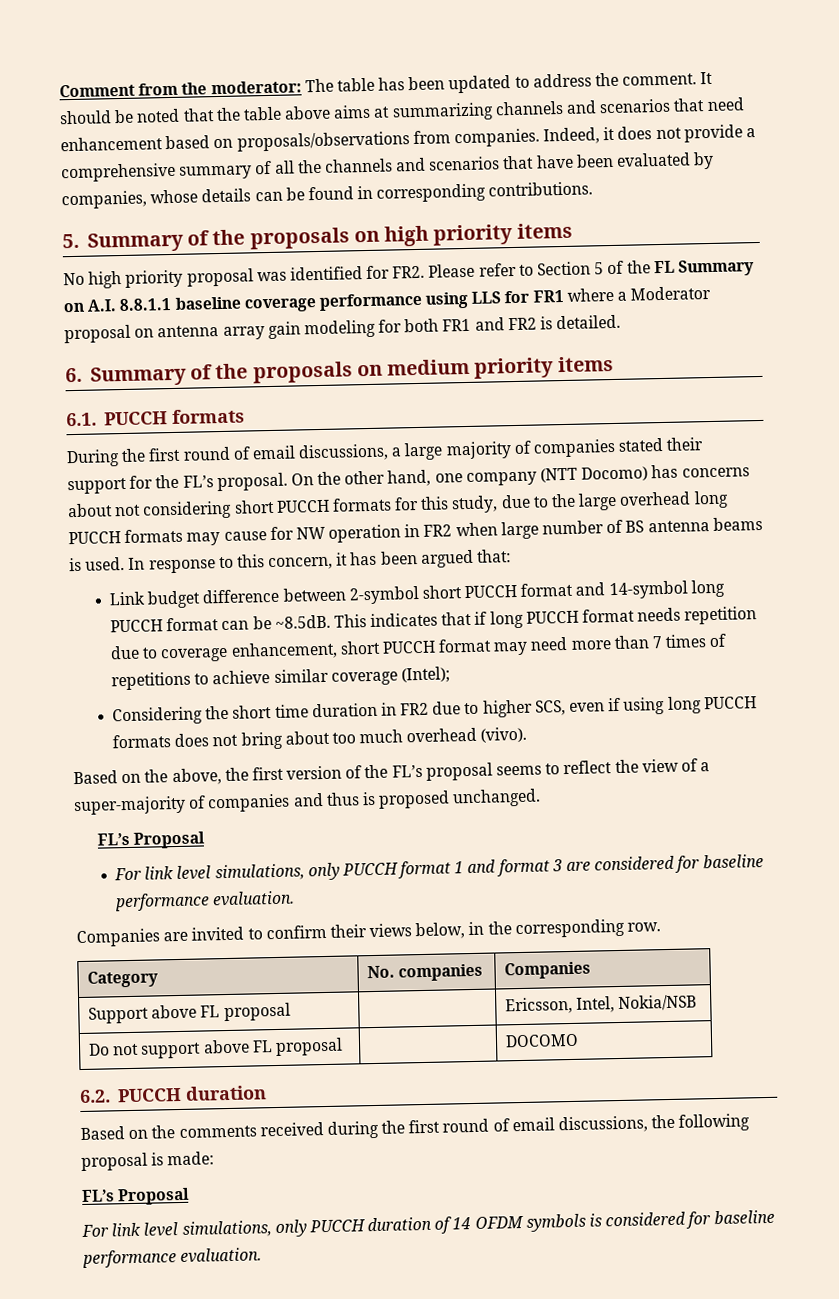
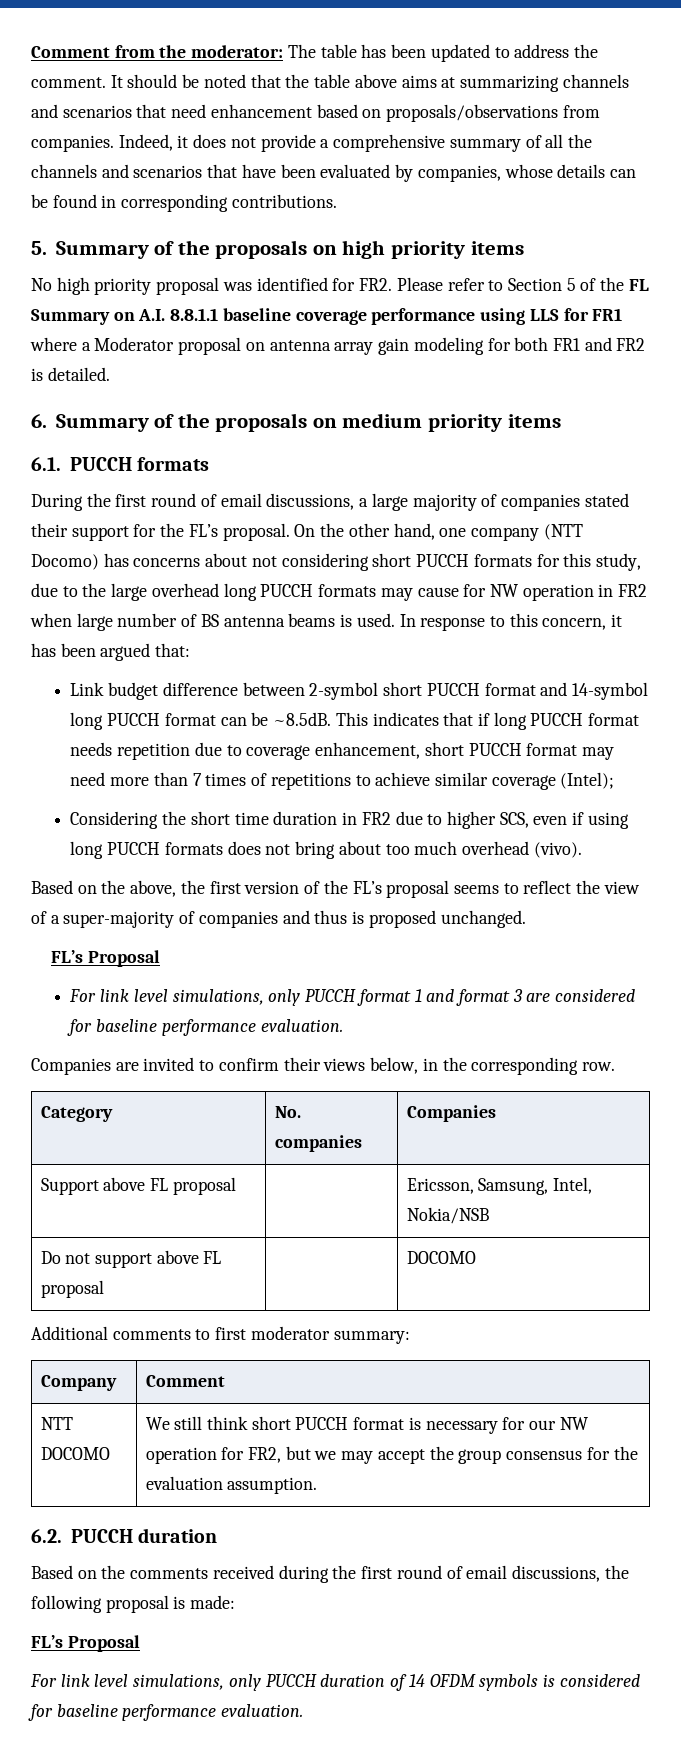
(574, 1005) none -> [478,1178,549,1195] Samsung,
(580, 1040) none -> [31,1326,410,1344] [40,1375,117,1391] [145,1375,225,1387] [40,1417,73,1430] [40,1447,110,1460] [145,1416,588,1434] [145,1446,638,1464] [145,1476,318,1494] // Additional comments to first moderator summary: // Company | Comment // NTT DOCOMO | We still think short PUCCH format is necessary for our NW operation for FR2, but we may accept the group consensus for the evaluation assumption.

